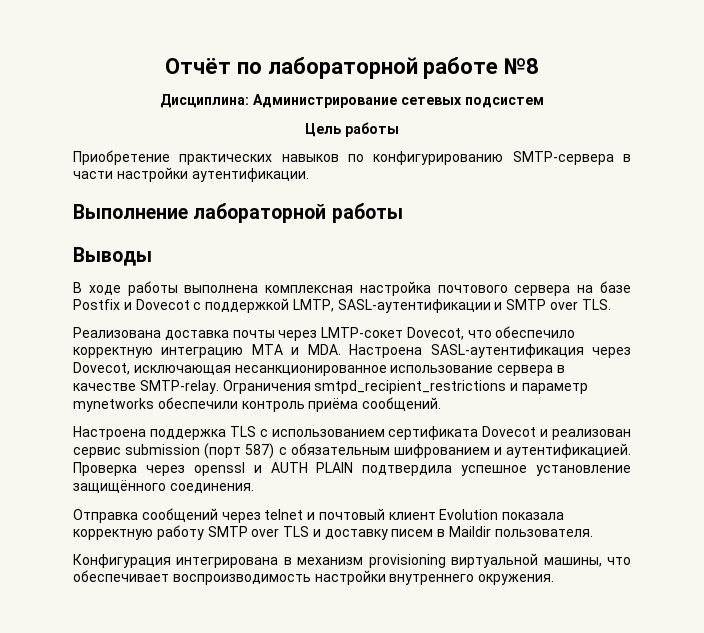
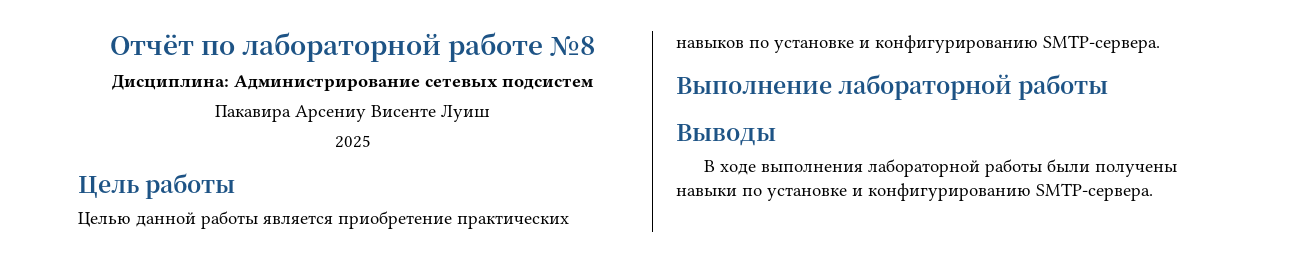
[305,122,399,137] [73,150,631,165] [73,167,309,182] Цель работы // Приобретение практических навыков по конфигурированию SMTP-сервера в части настройки аутентификации. -> [215,104,490,122] [334,135,371,148] [78,173,236,199] [78,211,569,229] [676,35,1160,53] Пакавира Арсениу Висенте Луиш // 2025 // Цель работы // Целью данной работы является приобретение практических навыков по установке и конфигурированию SMTP-сервера.
[127,281,631,296] [73,298,611,313] [73,326,576,341] [73,344,631,358] [73,362,565,376] [73,380,588,394] [73,397,442,412] [73,426,631,440] [73,443,631,459] [73,462,631,476] [73,480,254,493] [73,508,565,523] [73,525,593,540] [73,553,631,568] [73,570,555,585] работы выполнена комплексная настройка почтового сервера на базе Postfix и Dovecot с поддержкой LMTP, SASL-аутентификации и SMTP over TLS. // Реализована доставка почты через LMTP-сокет Dovecot, что обеспечило корректную интеграцию MTA и MDA. Настроена SASL-аутентификация через Dovecot, исключающая несанкционированное использование сервера в качестве SMTP-relay. Ограничения smtpd_recipient_restrictions и параметр mynetworks обеспечили контроль приёма сообщений. // Настроена поддержка TLS с использованием сертификата Dovecot и реализован сервис submission (порт 587) с обязательным шифрованием и аутентификацией. Проверка через openssl и AUTH PLAIN подтвердила успешное установление защищённого соединения. // Отправка сообщений через telnet и почтовый клиент Evolution показала корректную работу SMTP over TLS и доставку писем в Maildir пользователя. // Конфигурация интегрирована в механизм provisioning виртуальной машины, что обеспечивает воспроизводимость настройки внутреннего окружения. -> [760,159,1177,177] [676,183,1153,201] выполнения лабораторной работы были получены навыки по установке и конфигурированию SMTP-сервера.

